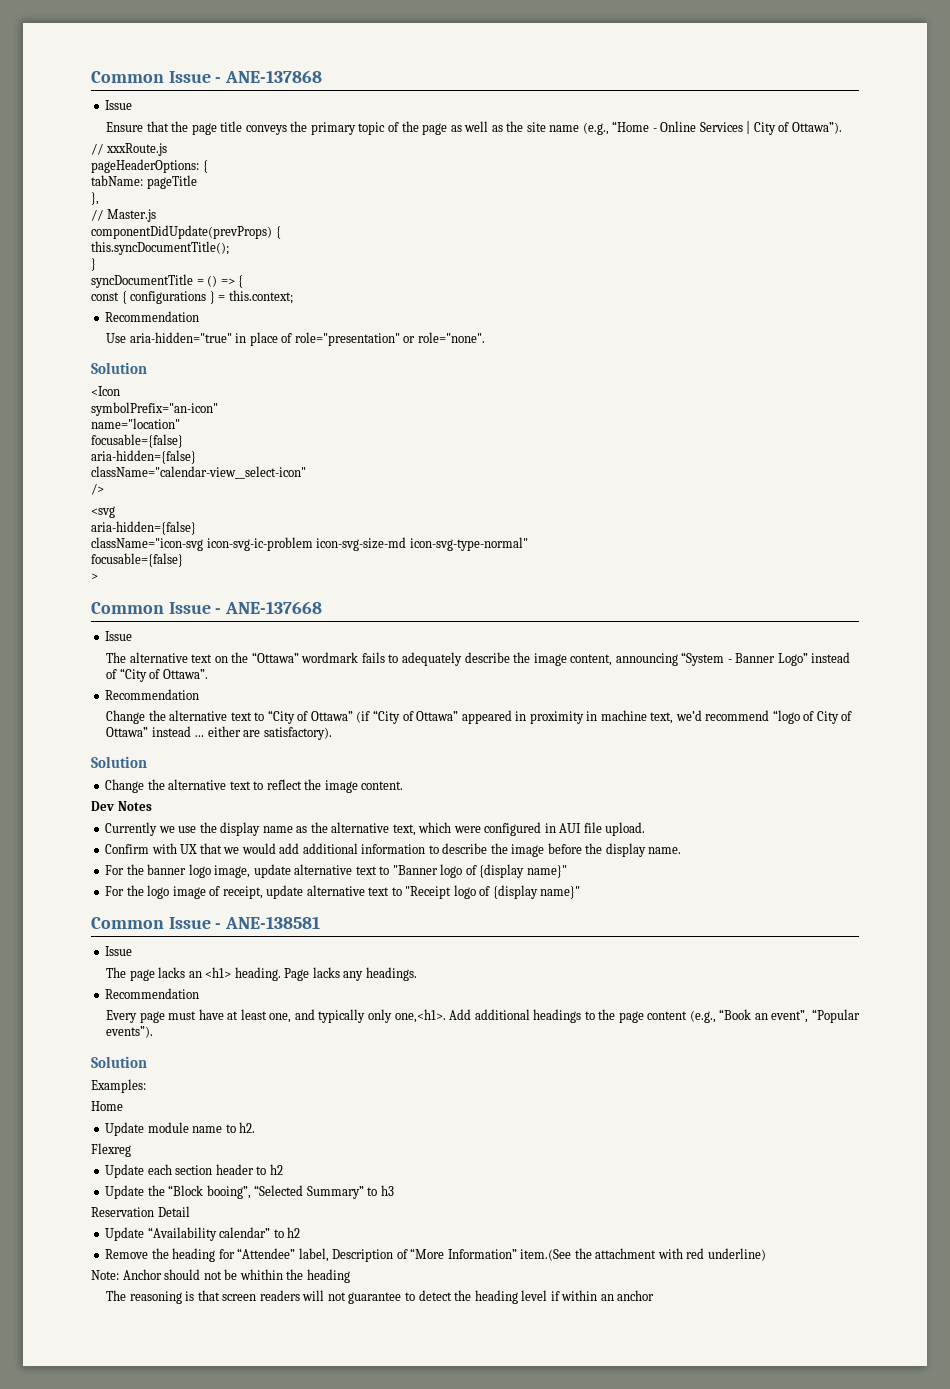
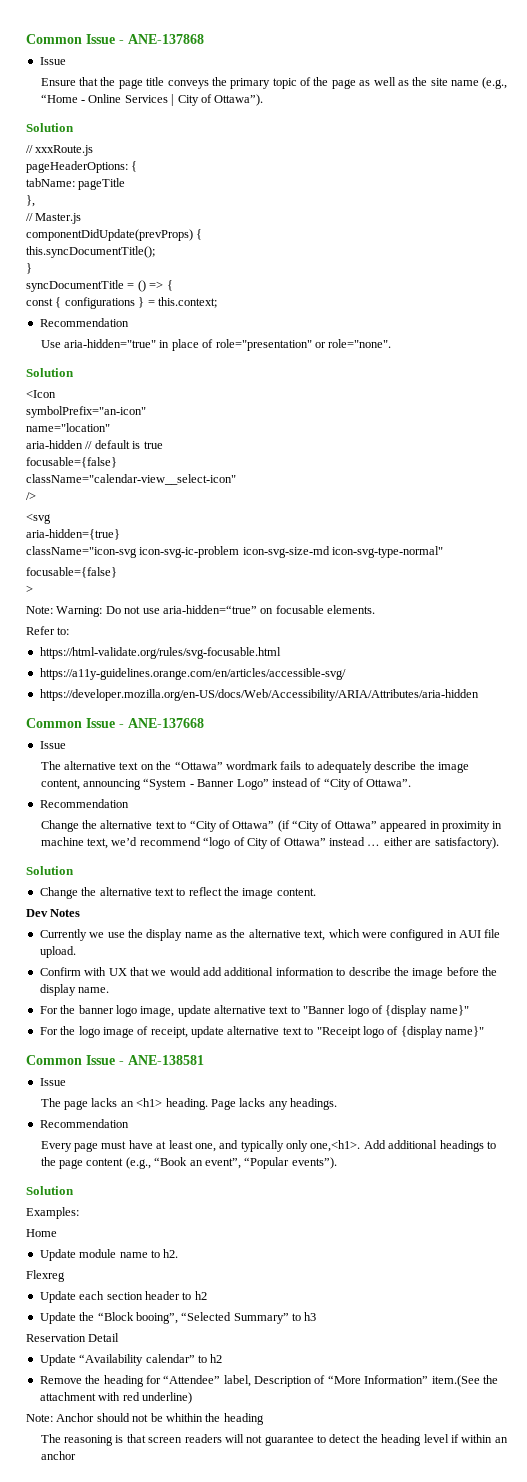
(842, 128) none -> [26,123,74,132] // Solution
[91,434,183,448] [91,450,196,464] // focusable={false} // aria-hidden={false} -> [26,440,163,449] [26,457,117,468] // aria-hidden // default is true // focusable={false}
[91,521,196,535] aria-hidden={false} -> [26,529,120,540] aria-hidden={true}
(98, 576) none -> [26,605,375,617] [26,626,70,635] [39,647,281,659] [39,668,346,680] [39,689,479,701] // Note: Warning: Do not use aria-hidden=“true” on focusable elements. // Refer to: // https://html-validate.org/rules/svg-focusable.html // https://a11y-guidelines.orange.com/en/articles/accessible-svg/ // https://developer.mozilla.org/en-US/docs/Web/Accessibility/ARIA/Attributes/aria-hidden

